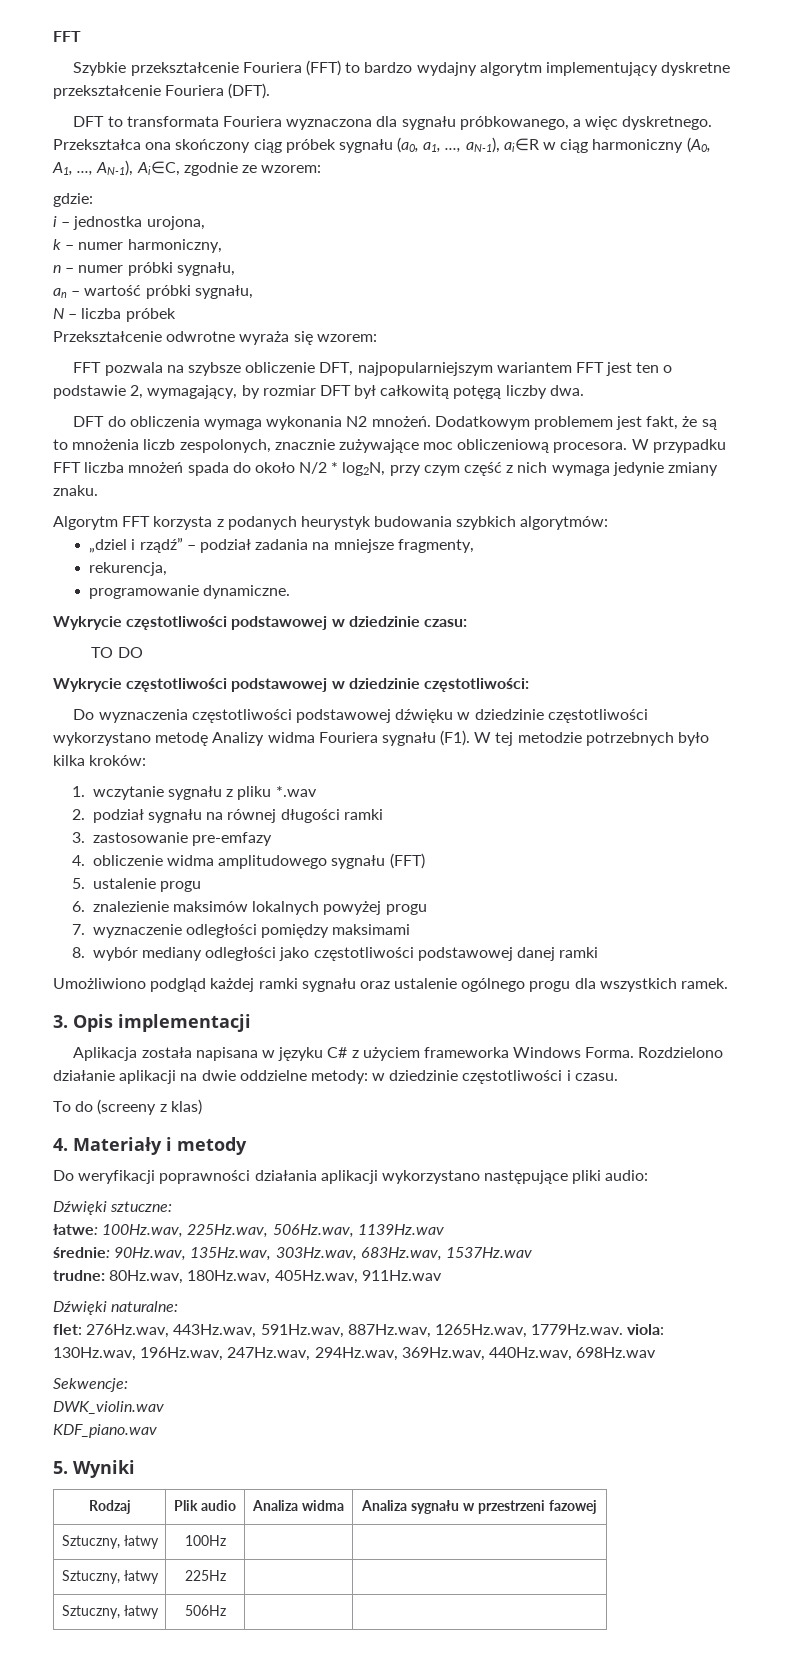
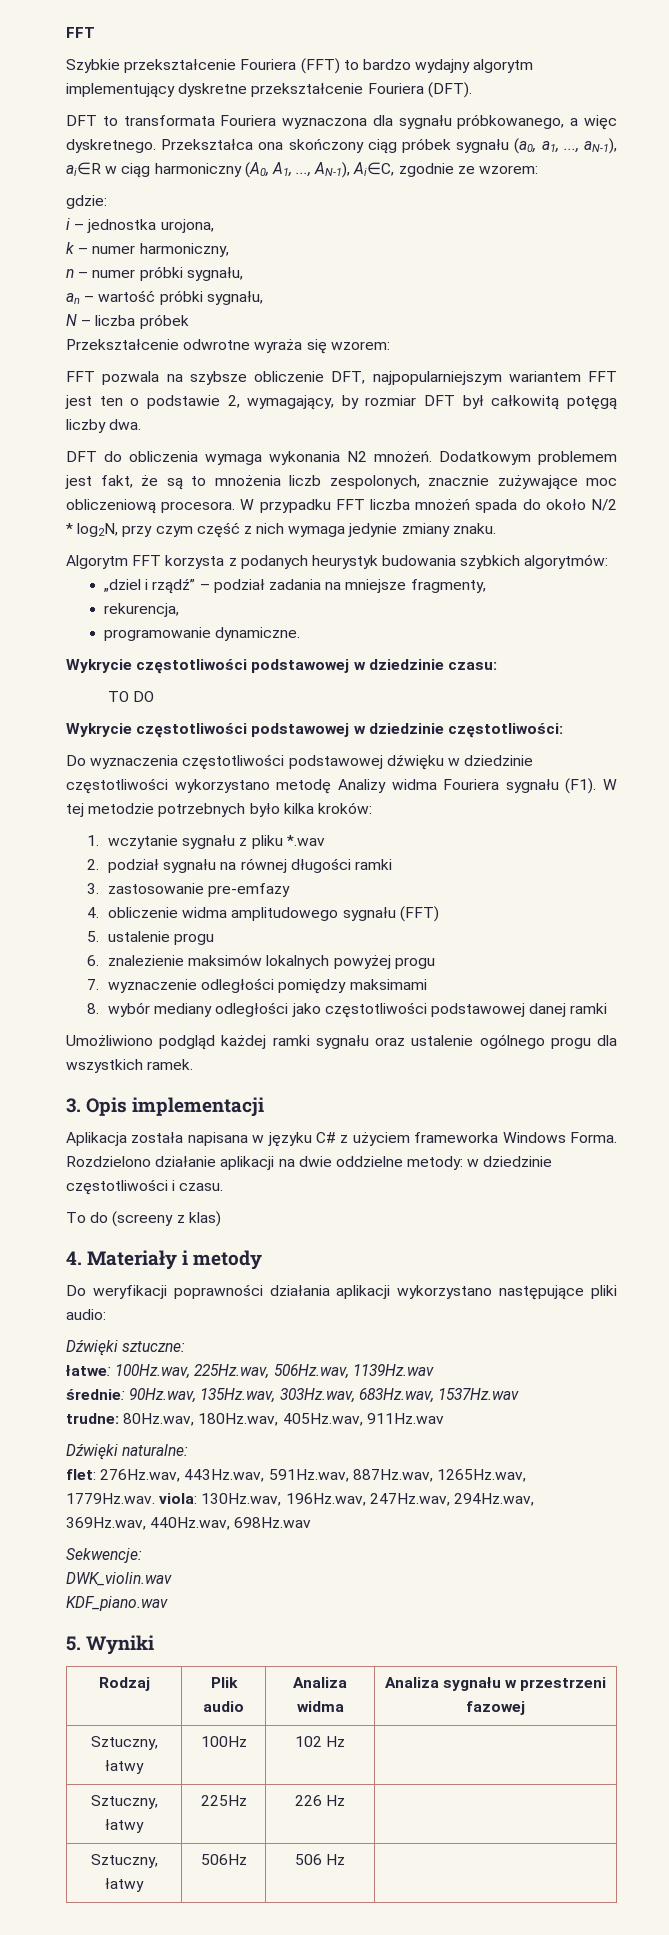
(226, 1540) none -> [294,1736,346,1747] 102 Hz
(226, 1575) none -> [294,1795,346,1806] 226 Hz
(226, 1610) none -> [294,1854,346,1865] 506 Hz

